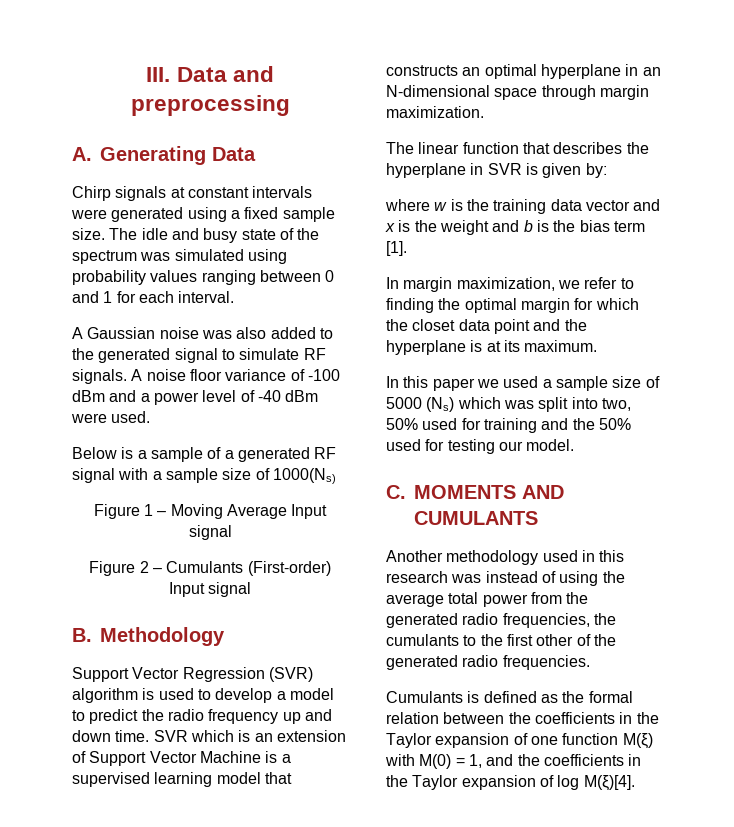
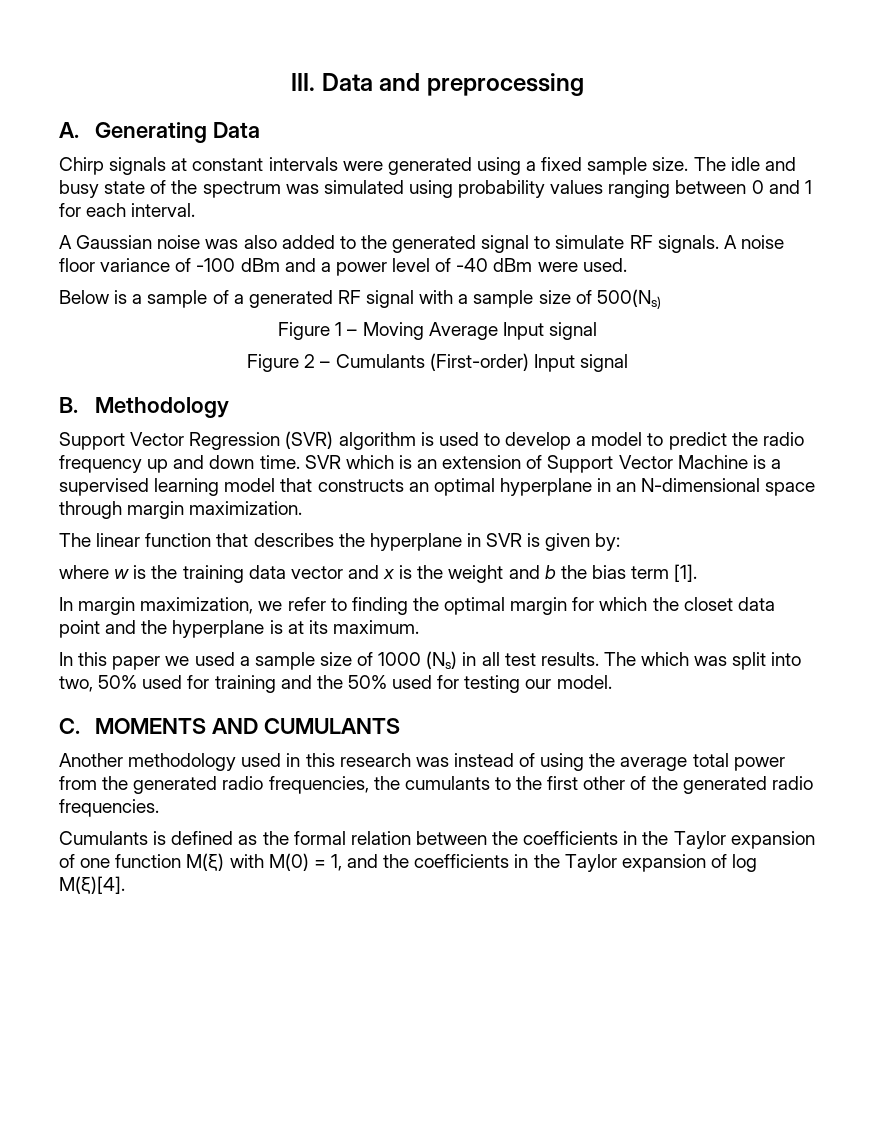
[272,468,336,484] 1000(Ns) -> [596,289,661,309] 500(Ns)
[536,220,549,232] is -> (556, 572) none
[386,397,455,412] 5000 (Ns) -> [378,651,636,669] 1000 (Ns) in all test results. The

